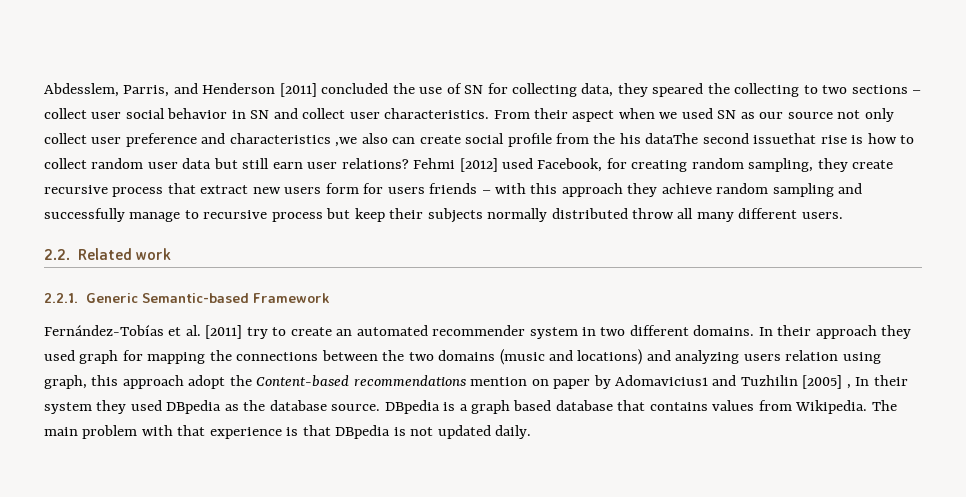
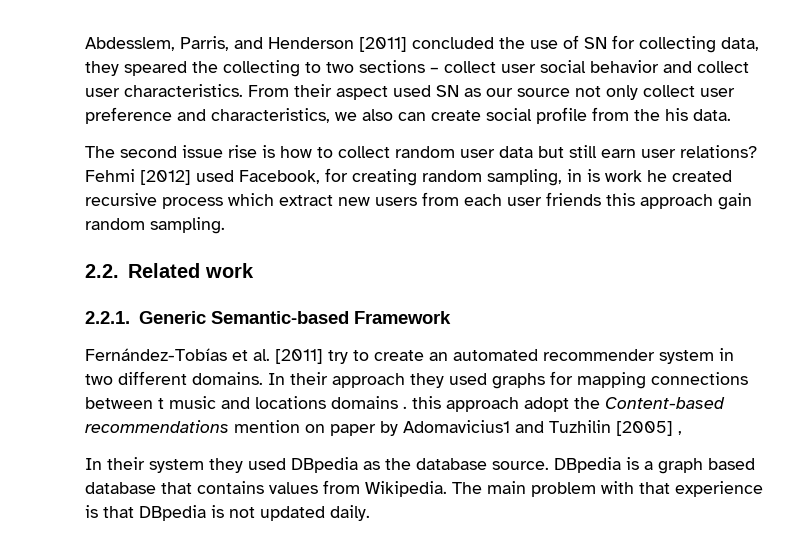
[231,110,270,119] in SN -> (659, 66) none
[618,108,678,119] when we -> (388, 93) none
[229,133,358,147] characteristics ,we -> [211,108,357,123] characteristics, we
[645,133,817,144] dataThe second issuethat -> [693,109,731,121] [85,145,223,158] data. // The second issue
[817,158,894,172] [44,183,196,197] they create recursive process that -> [567,169,732,182] [85,193,274,209] in is work he created recursive process which
[325,183,863,197] [44,208,843,223] form for users friends – with this approach they achieve random sampling and successfully manage to recursive process but keep their subjects normally distributed throw all many different users. -> [422,192,752,210] [85,217,225,234] from each user friends this approach gain random sampling.
[79,350,119,364] graph -> [492,373,545,389] graphs
[209,350,232,361] the -> (646, 380) none
[382,349,881,365] [44,375,87,389] the two domains (music and locations) and analyzing users relation using graph, -> [158,396,407,409] t music and locations domains .
(851, 386) none -> (682, 433) //

